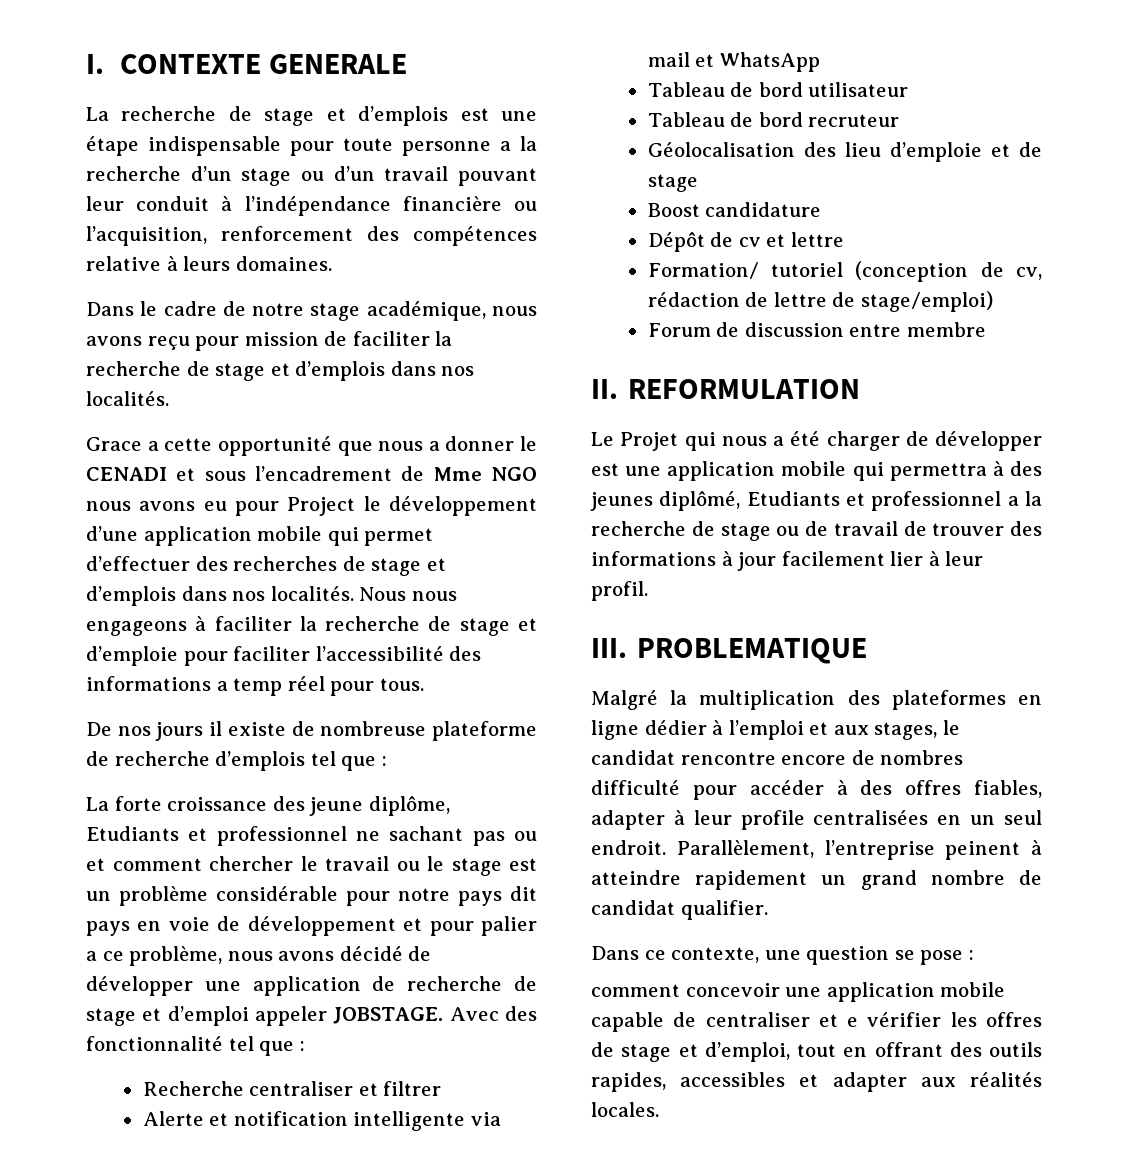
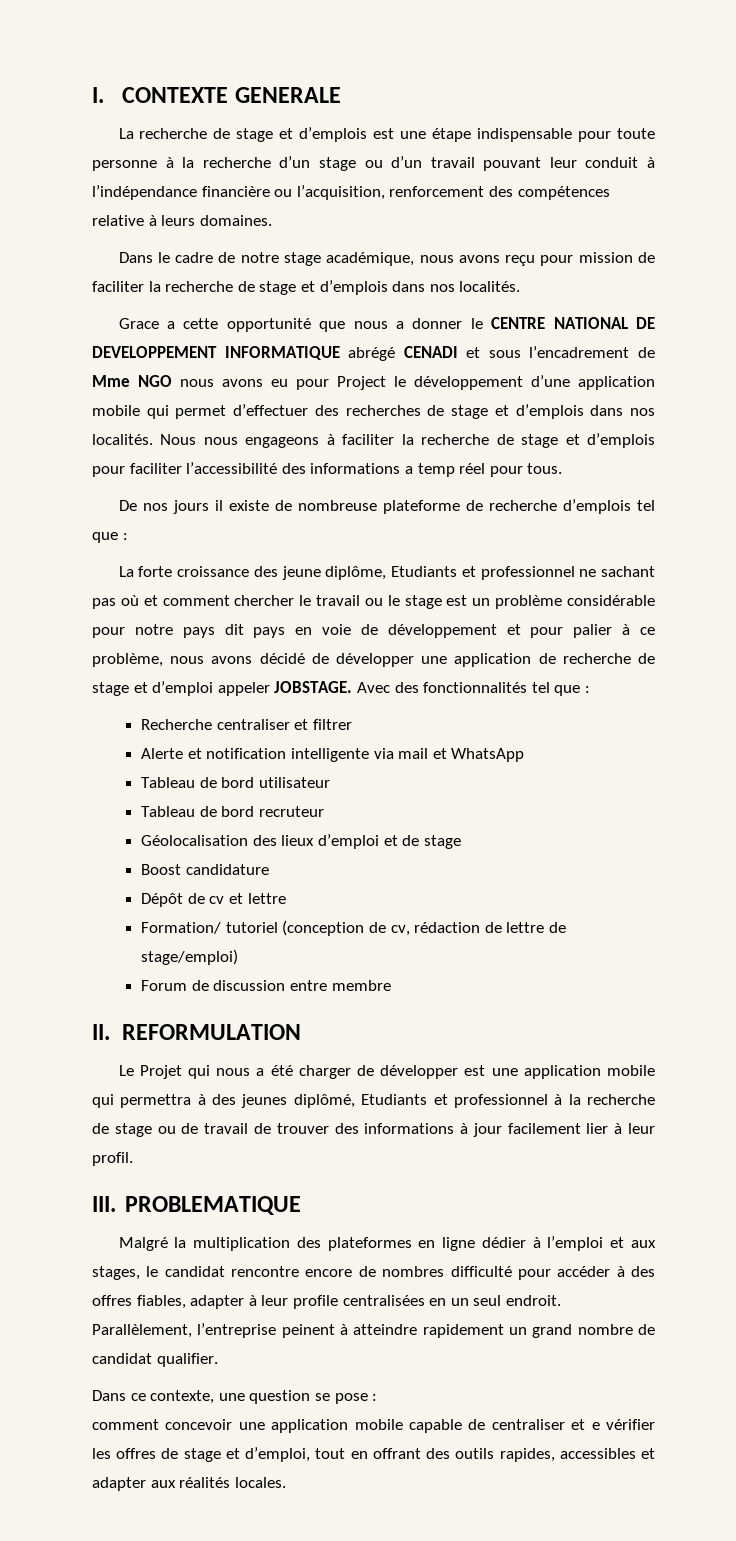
[500,141,511,151] a -> [165,157,174,168] à
(537, 443) none -> [491,317,655,329] [92,346,396,361] CENTRE NATIONAL DE DEVELOPPEMENT INFORMATIQUE abrégé
[86,646,178,666] d’emploie -> [586,433,655,448] d’emplois
[514,831,537,841] ou -> [120,595,139,606] où
[86,951,97,961] a -> [622,624,631,635] à
[86,1036,223,1051] fonctionnalité -> [423,682,528,693] fonctionnalités
[844,142,982,162] lieu d’emploie -> [281,834,379,849] lieux d’emploi
[1007,496,1019,506] a -> [554,1094,563,1105] à

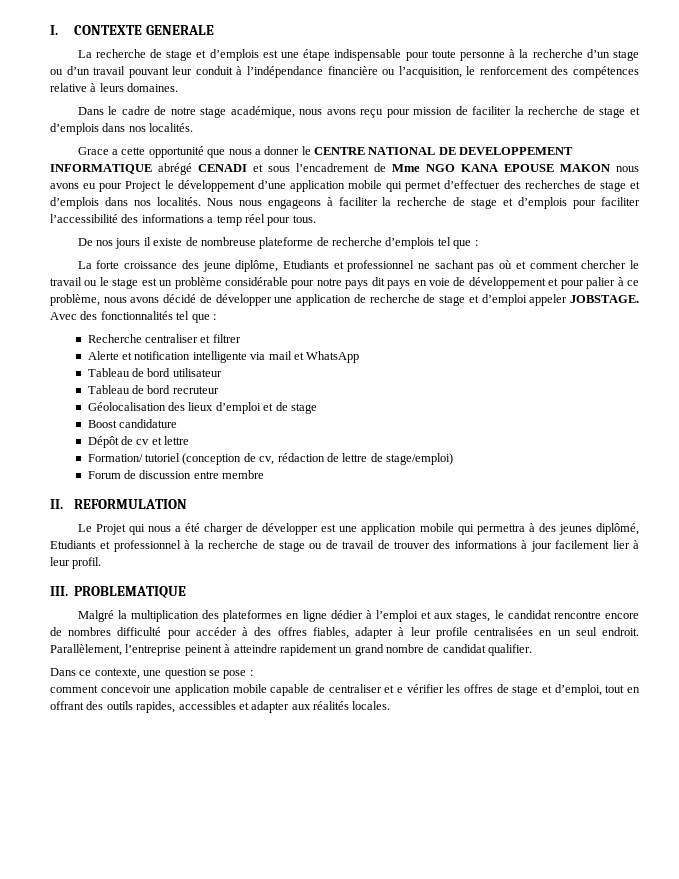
(385, 192) none -> [466,66,476,75] le
(172, 381) none -> [461,164,610,172] KANA EPOUSE MAKON

